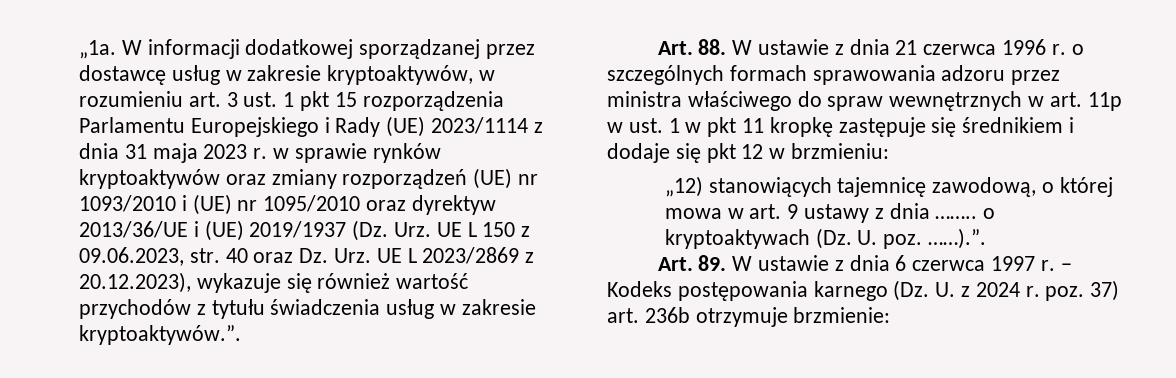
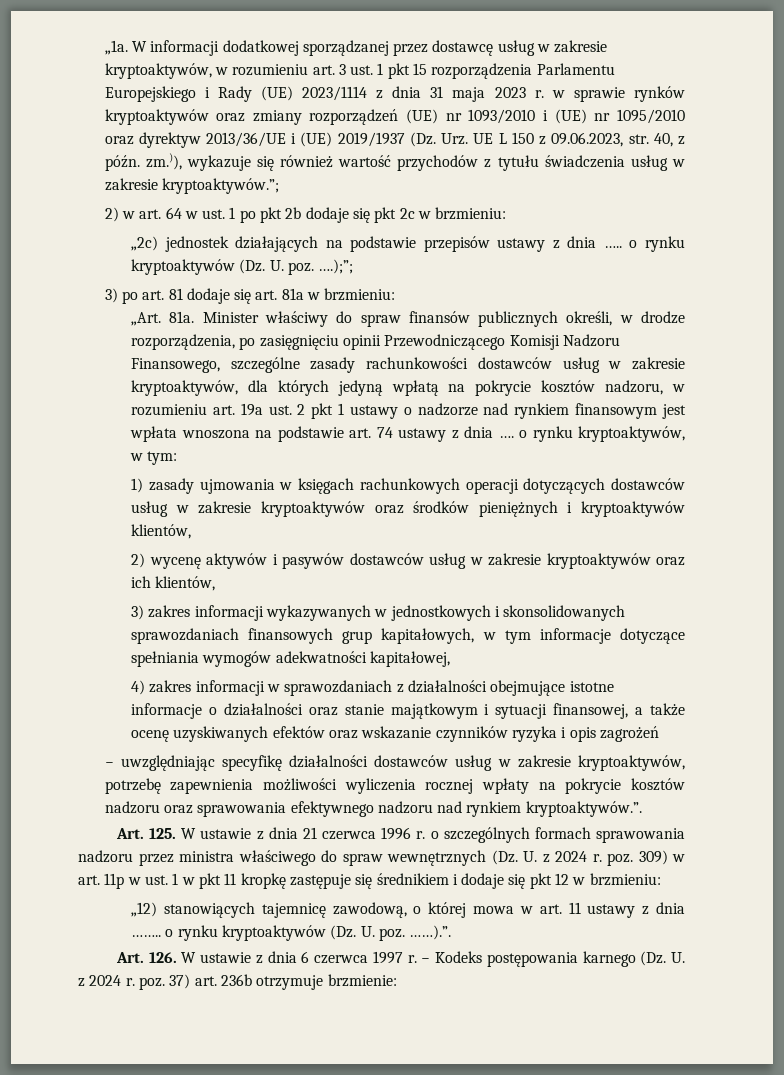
[225,247,535,264] [78,272,191,293] 40 oraz Dz. Urz. UE L 2023/2869 z 20.12.2023), -> [653,133,686,147] [104,153,182,171] 40, z późn. zm.)),
(536, 307) none -> [161,178,279,194] [104,207,507,223] [131,236,685,252] [131,259,354,275] [104,288,396,304] [131,311,686,327] [131,334,620,350] [131,357,685,373] [131,380,686,396] [131,403,686,419] [130,426,685,442] [130,451,178,465] [131,478,685,494] [131,501,685,517] [131,524,192,539] [131,553,686,569] [131,576,216,591] [131,605,626,621] [131,628,685,644] [131,651,451,667] [131,680,614,696] [131,703,685,719] [131,726,659,742] [104,755,685,771] [104,778,685,794] [104,801,522,817] kryptoaktywów.”; // 2) w art. 64 w ust. 1 po pkt 2b dodaje się pkt 2c w brzmieniu: // „2c) jednostek działających na podstawie przepisów ustawy z dnia ….. o rynku kryptoaktywów (Dz. U. poz. ….);”; // 3) po art. 81 dodaje się art. 81a w brzmieniu: // „Art. 81a. Minister właściwy do spraw finansów publicznych określi, w drodze rozporządzenia, po zasięgnięciu opinii Przewodniczącego Komisji Nadzoru Finansowego, szczególne zasady rachunkowości dostawców usług w zakresie kryptoaktywów, dla których jedyną wpłatą na pokrycie kosztów nadzoru, w rozumieniu art. 19a ust. 2 pkt 1 ustawy o nadzorze nad rynkiem finansowym jest wpłata wnoszona na podstawie art. 74 ustawy z dnia …. o rynku kryptoaktywów, w tym: // 1) zasady ujmowania w księgach rachunkowych operacji dotyczących dostawców usług w zakresie kryptoaktywów oraz środków pieniężnych i kryptoaktywów klientów, // 2) wycenę aktywów i pasywów dostawców usług w zakresie kryptoaktywów oraz ich klientów, // 3) zakres informacji wykazywanych w jednostkowych i skonsolidowanych sprawozdaniach finansowych grup kapitałowych, w tym informacje dotyczące spełniania wymogów adekwatności kapitałowej, // 4) zakres informacji w sprawozdaniach z działalności obejmujące istotne informacje o działalności oraz stanie majątkowym i sytuacji finansowej, a także ocenę uzyskiwanych efektów oraz wskazanie czynników ryzyka i opis zagrożeń // − uwzględniając specyfikę działalności dostawców usług w zakresie kryptoaktywów, potrzebę zapewnienia możliwości wyliczenia rocznej wpłaty na pokrycie kosztów nadzoru oraz sprawowania efektywnego nadzoru nad rynkiem
[698,39,727,55] 88. -> [149,828,177,839] 125.
[941,65,1006,81] adzoru -> [78,850,133,863] nadzoru
(1023, 101) none -> [491,850,668,866] (Dz. U. z 2024 r. poz. 309)
[787,204,799,219] 9 -> [568,902,581,914] 11
[664,229,810,249] kryptoaktywach -> [177,925,327,941] rynku kryptoaktywów
[698,255,727,271] 89. -> [148,952,177,963] 126.

